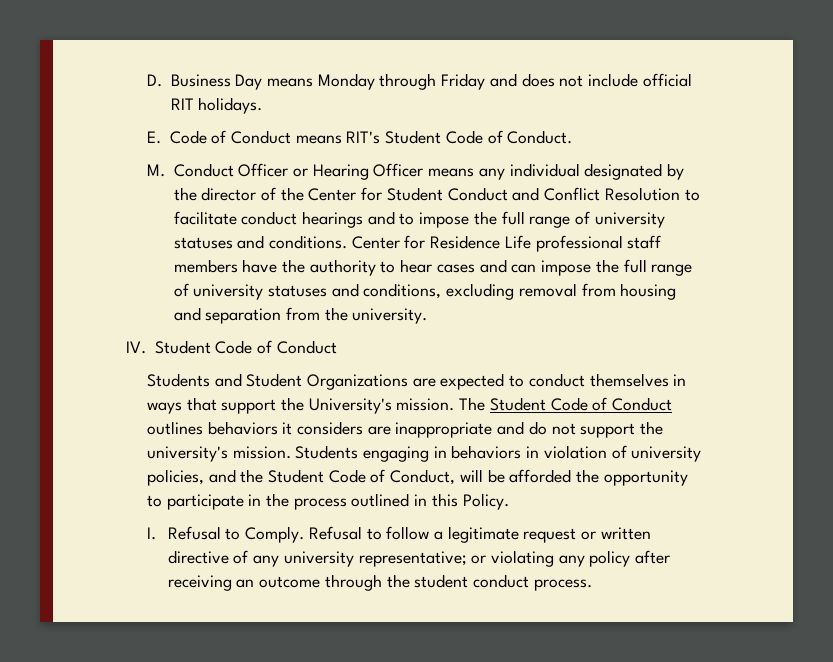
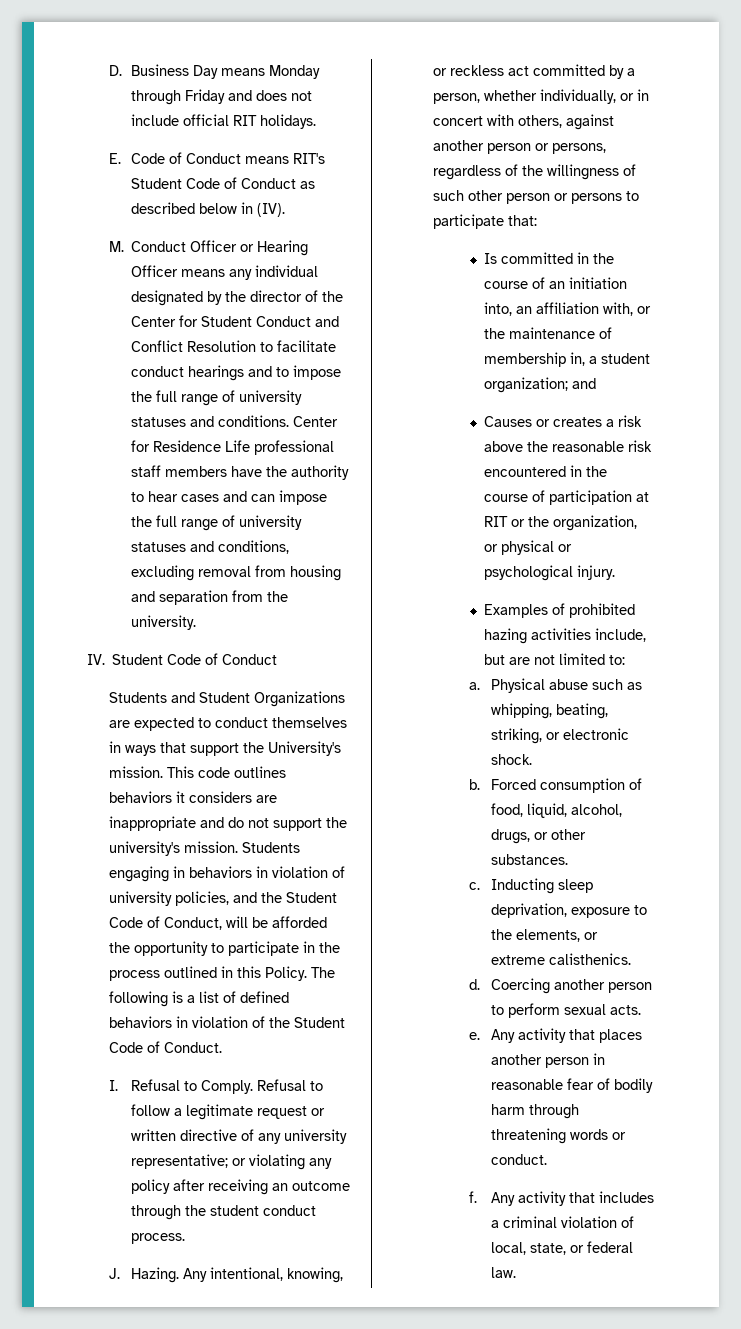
[507,130,573,144] Conduct. -> [241,178,316,189] [131,202,286,217] Conduct as described below in (IV).
[459,397,673,411] The Student Code of Conduct -> [167,766,231,778] This code
(509, 501) none -> [311,967,336,978] [109,991,290,1007] [109,1016,346,1028] [109,1041,223,1053] The following is a list of defined behaviors in violation of the Student Code of Conduct.
(592, 585) none -> [109,1267,344,1283] [433,64,636,79] [433,89,650,104] [433,114,615,130] [433,140,607,154] [433,164,637,180] [433,190,640,204] [433,214,538,229] [484,252,615,264] [484,277,628,289] [484,302,652,316] [484,327,613,339] [484,352,651,367] [484,377,597,393] [484,415,643,427] [484,440,653,452] [484,465,608,477] [484,490,650,505] [484,515,638,531] [484,540,573,555] [484,565,616,581] [484,603,636,618] [484,628,647,644] [484,653,626,665] [468,678,642,693] [490,703,608,719] [490,728,629,744] [490,754,532,765] [468,778,642,793] [490,803,622,818] [490,829,586,844] [490,854,568,865] [468,878,593,894] [490,903,647,918] [490,929,598,942] [490,953,631,965] [468,978,652,994] [490,1003,641,1018] [468,1028,642,1043] [490,1053,605,1068] [490,1078,653,1093] [490,1104,579,1119] [490,1128,626,1144] [490,1154,547,1165] [468,1191,654,1206] [490,1216,634,1228] [490,1241,633,1255] [490,1267,516,1278] // J. Hazing. Any intentional, knowing, or reckless act committed by a person, whether individually, or in concert with others, against another person or persons, regardless of the willingness of such other person or persons to participate that: // Is committed in the course of an initiation into, an affiliation with, or the maintenance of membership in, a student organization; and // Causes or creates a risk above the reasonable risk encountered in the course of participation at RIT or the organization, or physical or psychological injury. // Examples of prohibited hazing activities include, but are not limited to: // a. Physical abuse such as whipping, beating, striking, or electronic shock. // b. Forced consumption of food, liquid, alcohol, drugs, or other substances. // c. Inducting sleep deprivation, exposure to the elements, or extreme calisthenics. // d. Coercing another person to perform sexual acts. // e. Any activity that places another person in reasonable fear of bodily harm through threatening words or conduct. // f. Any activity that includes a criminal violation of local, state, or federal law.

